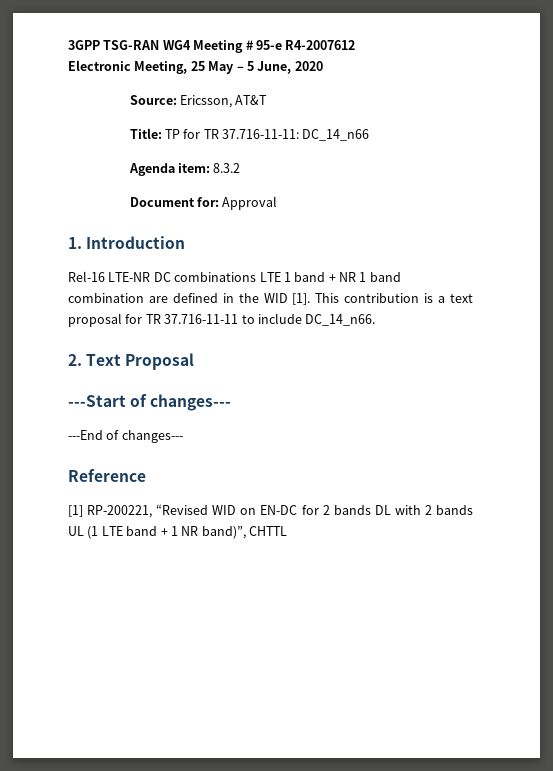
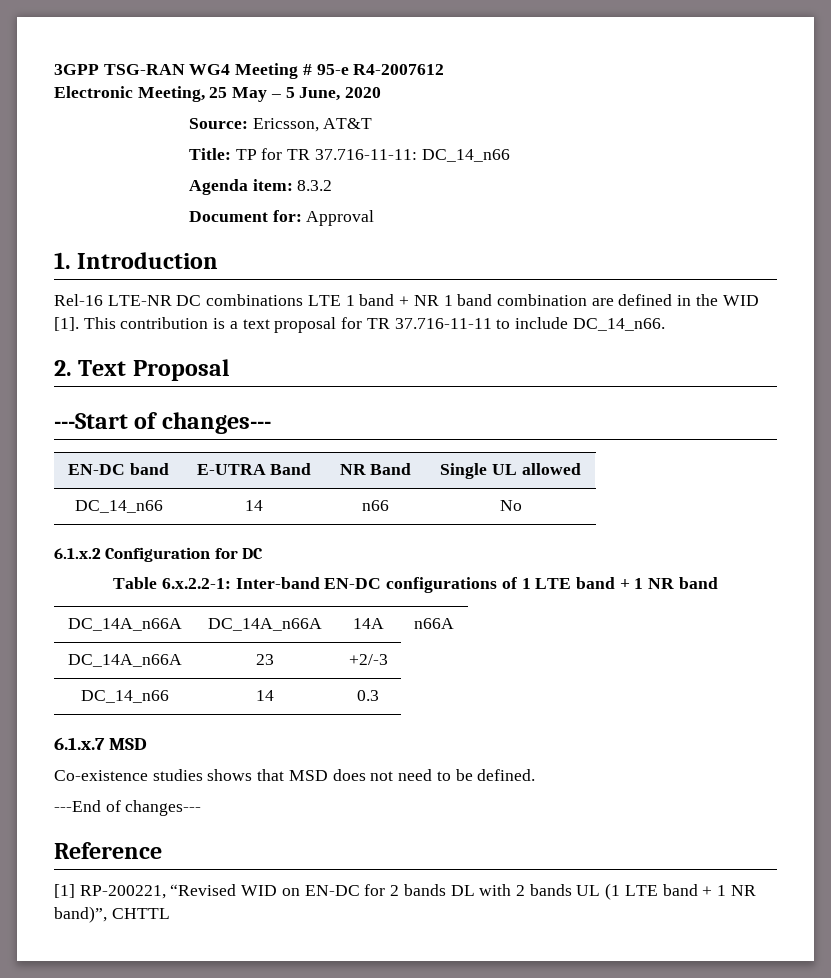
(232, 402) none -> [68,463,169,475] [196,463,312,475] [339,463,412,475] [440,463,581,479] [74,500,163,513] [245,500,263,511] [362,500,389,511] [499,500,522,511] [54,547,264,562] [113,577,718,593] [67,618,182,631] [208,618,322,631] [352,618,384,629] [414,618,454,629] [67,654,182,667] [256,654,274,665] [348,654,388,665] [80,690,169,703] [256,690,274,701] [357,690,379,701] [54,737,147,750] [54,769,536,781] // EN-DC band | E-UTRA Band | NR Band | Single UL allowed // DC_14_n66 | 14 | n66 | No // 6.1.x.2 Configuration for DC // Table 6.x.2.2-1: Inter-band EN-DC configurations of 1 LTE band + 1 NR band // DC_14A_n66A | DC_14A_n66A | 14A | n66A // DC_14A_n66A | 23 | +2/-3 // DC_14_n66 | 14 | 0.3 // 6.1.x.7 MSD // Co-existence studies shows that MSD does not need to be defined.

